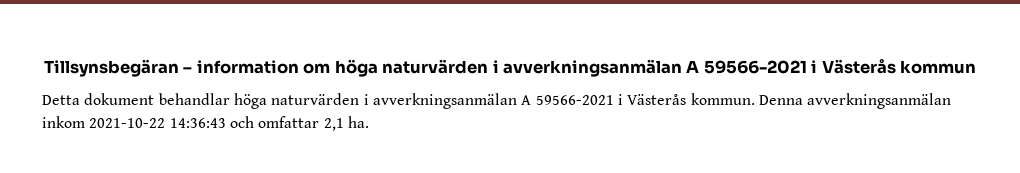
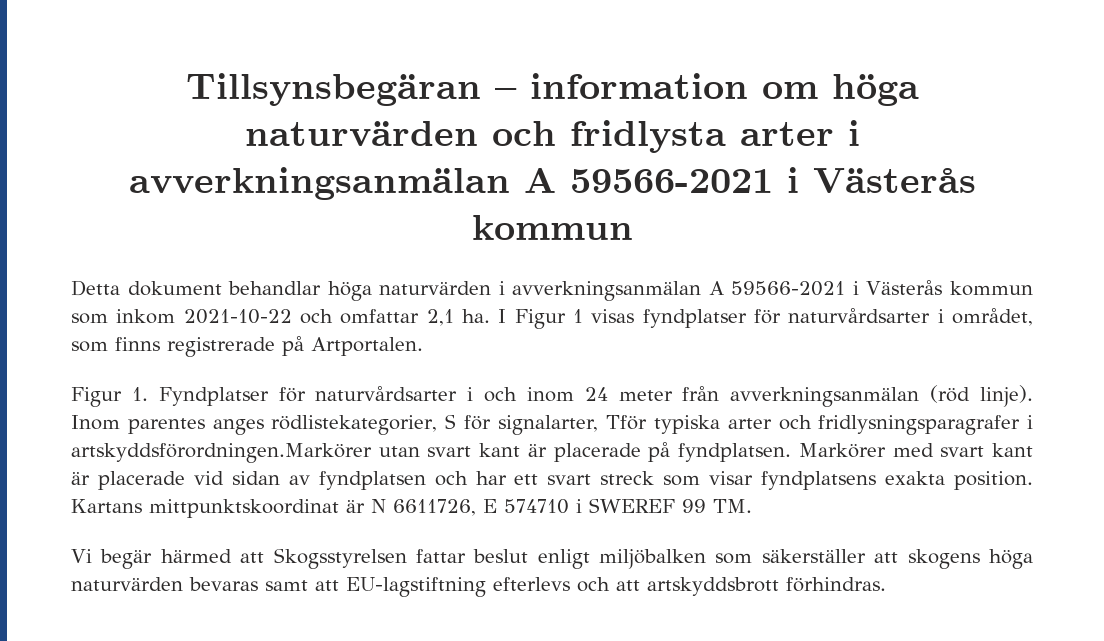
(489, 66) none -> [491,120,834,153] och fridlysta arter
[690,93,952,109] kommun. Denna avverkningsanmälan -> [950,281,1033,296] [71,313,108,324] kommun som
[169,118,226,128] 14:36:43 -> (292, 316) none
(369, 122) none -> [498,308,1033,329] [71,336,423,357] [71,385,1033,407] [71,414,1033,435] [71,442,1034,463] [71,471,1033,490] [71,498,752,518] [71,548,1033,569] [71,577,886,597] I Figur 1 visas fyndplatser för naturvårdsarter i området, som finns registrerade på Artportalen. // Figur 1. Fyndplatser för naturvårdsarter i och inom 24 meter från avverkningsanmälan (röd linje). Inom parentes anges rödlistekategorier, S för signalarter, Tför typiska arter och fridlysningsparagrafer i artskyddsförordningen.Markörer utan svart kant är placerade på fyndplatsen. Markörer med svart kant är placerade vid sidan av fyndplatsen och har ett svart streck som visar fyndplatsens exakta position. Kartans mittpunktskoordinat är N 6611726, E 574710 i SWEREF 99 TM. // Vi begär härmed att Skogsstyrelsen fattar beslut enligt miljöbalken som säkerställer att skogens höga naturvärden bevaras samt att EU-lagstiftning efterlevs och att artskyddsbrott förhindras.

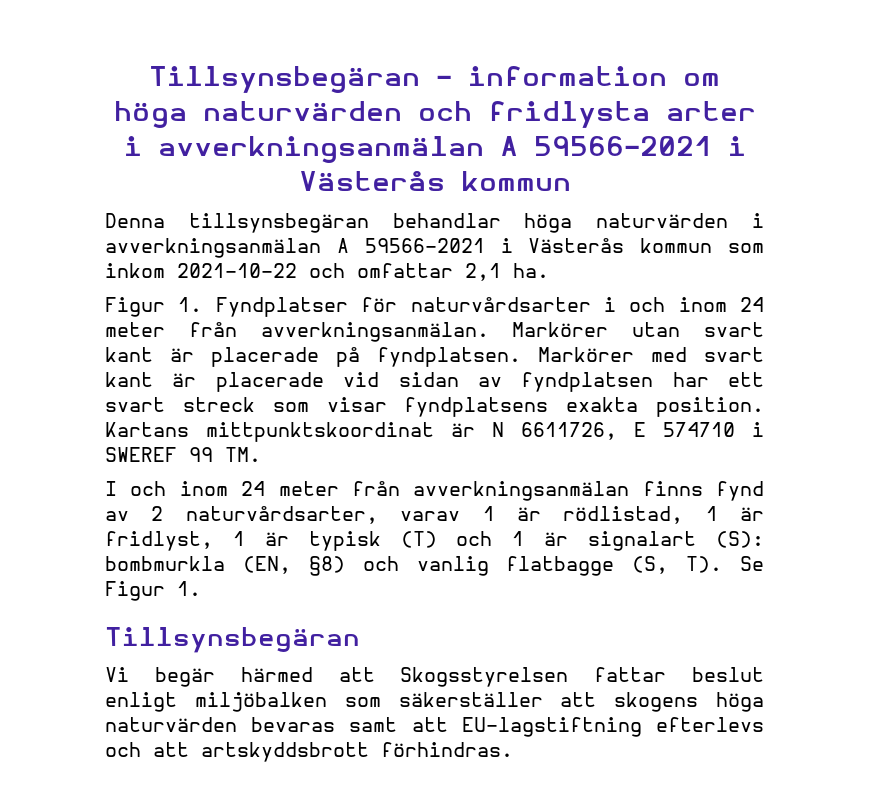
[71,280,222,296] Detta dokument -> [105,213,369,233] Denna tillsynsbegäran
[498,308,1033,329] [71,336,423,357] I Figur 1 visas fyndplatser för naturvårdsarter i området, som finns registrerade på Artportalen. -> (549, 270) none
[730,385,1033,407] [71,414,1033,435] [71,443,372,463] avverkningsanmälan (röd linje). Inom parentes anges rödlistekategorier, S för signalarter, Tför typiska arter och fridlysningsparagrafer i artskyddsförordningen.Markörer -> [260,322,609,342] avverkningsanmälan. Markörer
[434,471,468,486] och -> (654, 382) none
(752, 506) none -> [105,481,764,501] [105,506,764,524] [105,531,765,551] [105,556,764,576] [105,581,201,601] [105,627,360,653] // I och inom 24 meter från avverkningsanmälan finns fynd av 2 naturvårdsarter, varav 1 är rödlistad, 1 är fridlyst, 1 är typisk (T) och 1 är signalart (S): bombmurkla (EN, §8) och vanlig flatbagge (S, T). Se Figur 1. // Tillsynsbegäran

